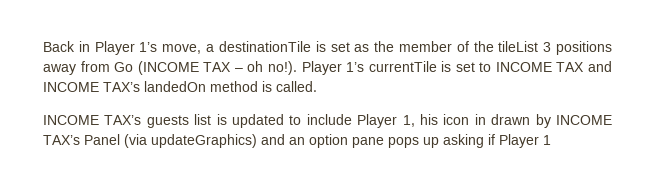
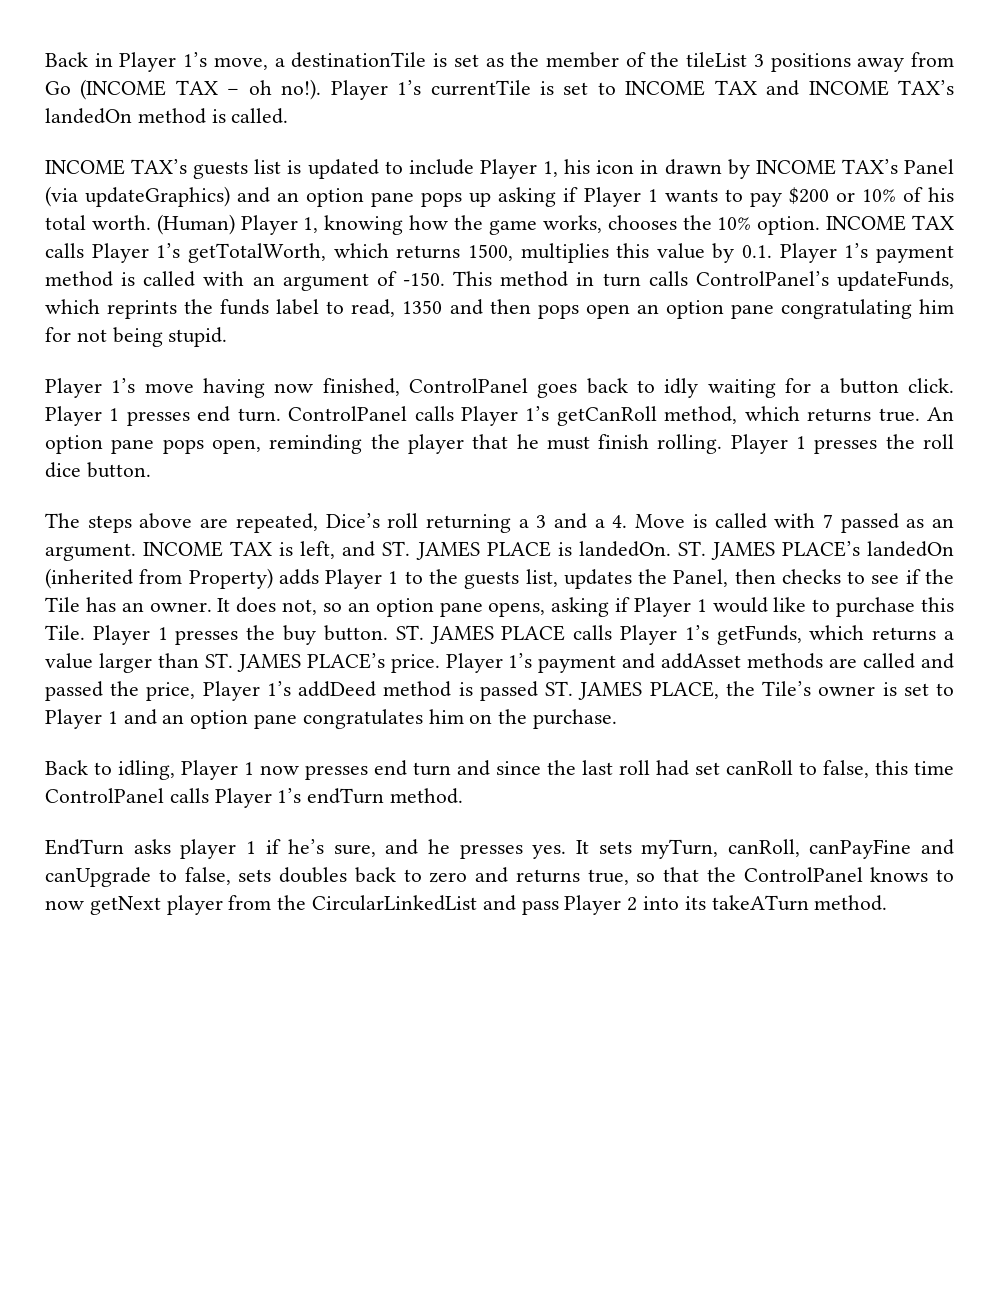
(551, 140) none -> [664,187,955,207] [45,214,955,235] [45,243,954,263] [45,271,954,291] [45,299,954,319] [45,327,228,347] [45,378,955,398] [45,406,955,426] [45,434,954,454] [45,462,151,478] [45,513,955,533] [45,541,954,561] [45,568,955,589] [45,597,955,617] [45,625,954,645] [45,653,954,673] [45,681,955,701] [45,709,618,729] [45,760,954,780] [45,788,464,808] [45,839,954,859] [45,867,954,887] [45,895,888,915] wants to pay $200 or 10% of his total worth. (Human) Player 1, knowing how the game works, chooses the 10% option. INCOME TAX calls Player 1’s getTotalWorth, which returns 1500, multiplies this value by 0.1. Player 1’s payment method is called with an argument of -150. This method in turn calls ControlPanel’s updateFunds, which reprints the funds label to read, 1350 and then pops open an option pane congratulating him for not being stupid. // Player 1’s move having now finished, ControlPanel goes back to idly waiting for a button click. Player 1 presses end turn. ControlPanel calls Player 1’s getCanRoll method, which returns true. An option pane pops open, reminding the player that he must finish rolling. Player 1 presses the roll dice button. // The steps above are repeated, Dice’s roll returning a 3 and a 4. Move is called with 7 passed as an argument. INCOME TAX is left, and ST. JAMES PLACE is landedOn. ST. JAMES PLACE’s landedOn (inherited from Property) adds Player 1 to the guests list, updates the Panel, then checks to see if the Tile has an owner. It does not, so an option pane opens, asking if Player 1 would like to purchase this Tile. Player 1 presses the buy button. ST. JAMES PLACE calls Player 1’s getFunds, which returns a value larger than ST. JAMES PLACE’s price. Player 1’s payment and addAsset methods are called and passed the price, Player 1’s addDeed method is passed ST. JAMES PLACE, the Tile’s owner is set to Player 1 and an option pane congratulates him on the purchase. // Back to idling, Player 1 now presses end turn and since the last roll had set canRoll to false, this time ControlPanel calls Player 1’s endTurn method. // EndTurn asks player 1 if he’s sure, and he presses yes. It sets myTurn, canRoll, canPayFine and canUpgrade to false, sets doubles back to zero and returns true, so that the ControlPanel knows to now getNext player from the CircularLinkedList and pass Player 2 into its takeATurn method.

